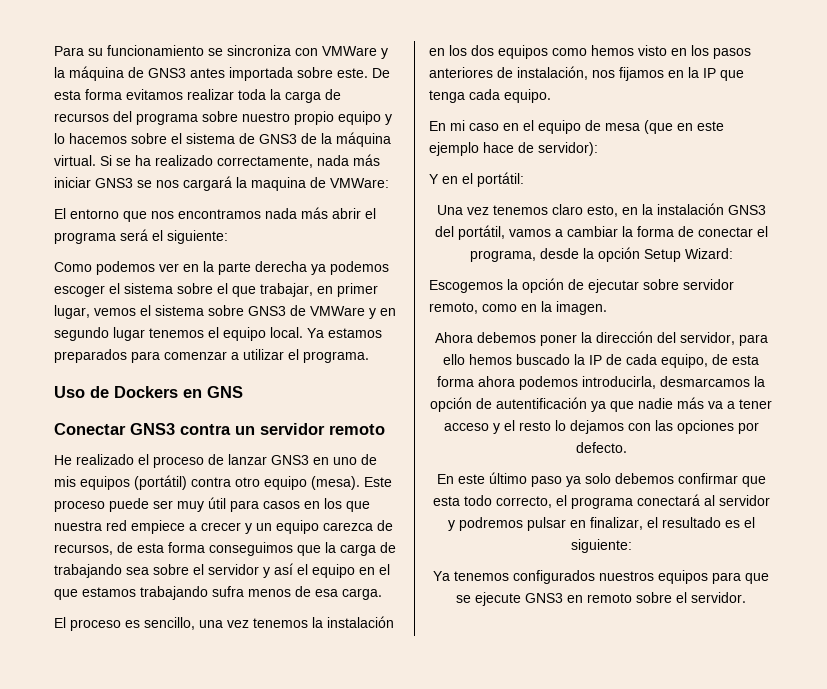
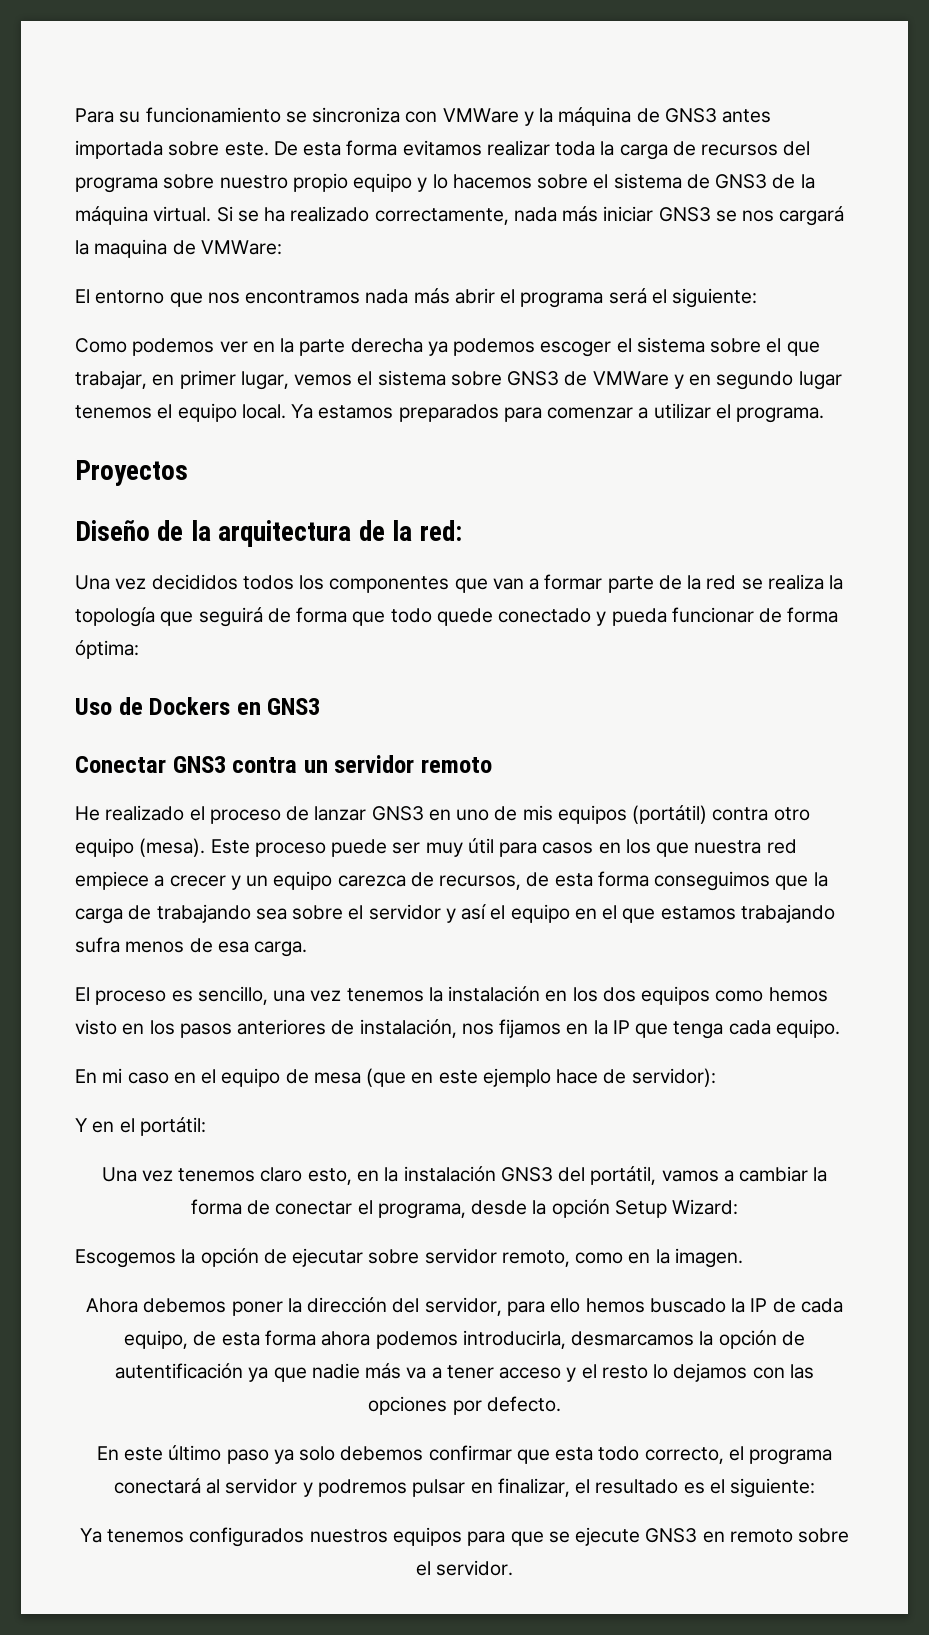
(369, 357) none -> [75,460,188,486] [75,520,462,547] [75,574,844,593] [75,607,839,627] [75,640,139,659] // Proyectos // Diseño de la arquitectura de la red: // Una vez decididos todos los componentes que van a formar parte de la red se realiza la topología que seguirá de forma que todo quede conectado y pueda funcionar de forma óptima:
[207,386,243,398] GNS -> [267,698,321,715] GNS3

